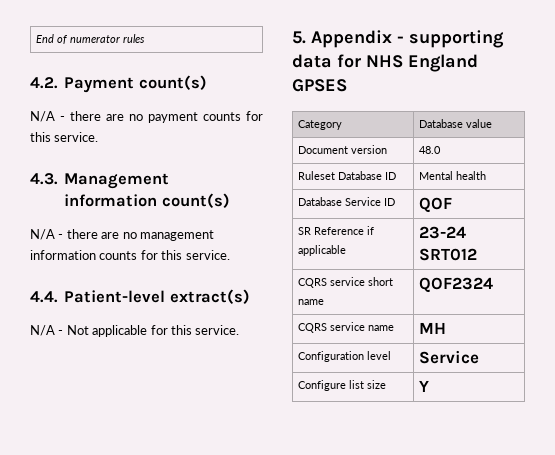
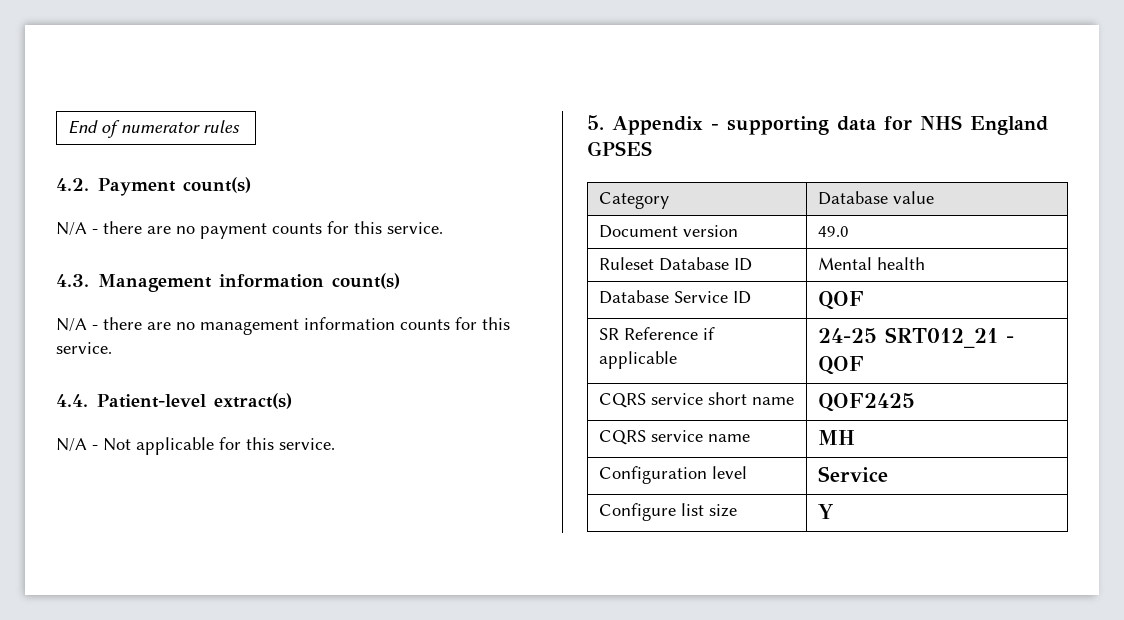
[419,146,442,154] 48.0 -> [817,226,849,237] 49.0
[419,226,467,239] [419,248,478,261] 23-24 SRT012 -> [817,327,1014,348] [817,356,864,375] 24-25 SRT012_21 - QOF
[419,277,494,293] QOF2324 -> [817,393,915,412] QOF2425

